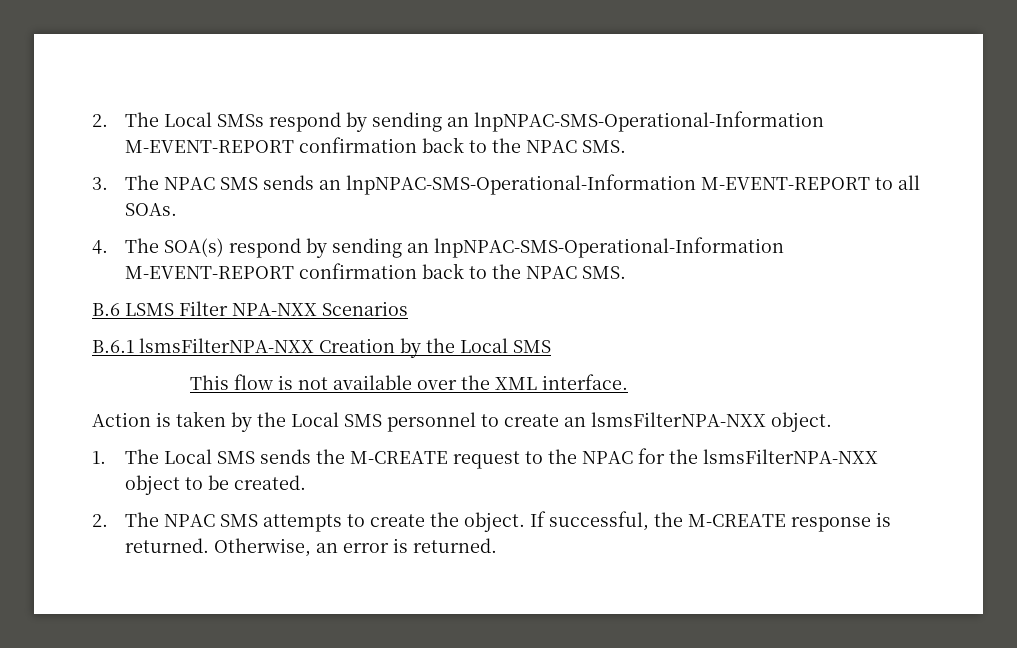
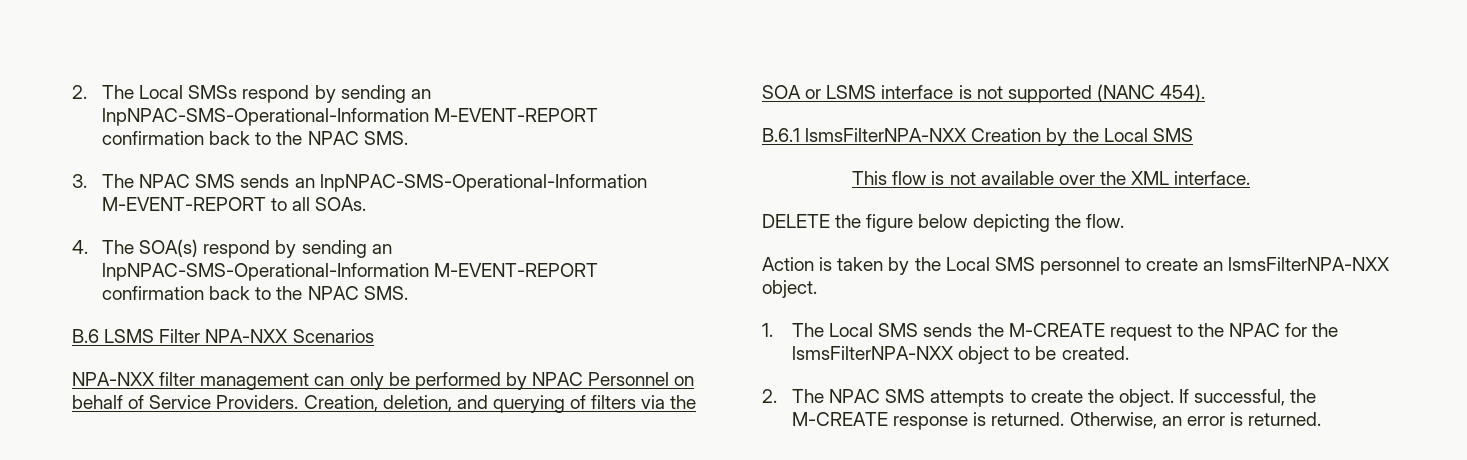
(408, 308) none -> [72,372,695,390] [72,395,697,413] [762,84,1206,103] // NPA-NXX filter management can only be performed by NPAC Personnel on behalf of Service Providers. Creation, deletion, and querying of filters via the SOA or LSMS interface is not supported (NANC 454).
(629, 382) none -> [762,214,1124,232] // DELETE the figure below depicting the flow.

